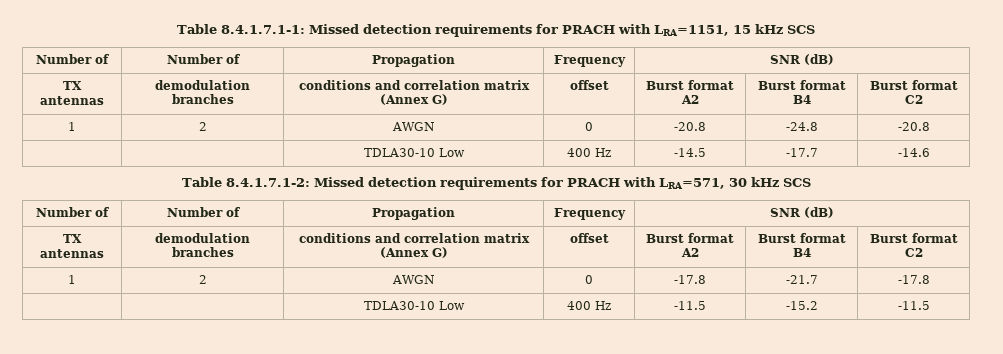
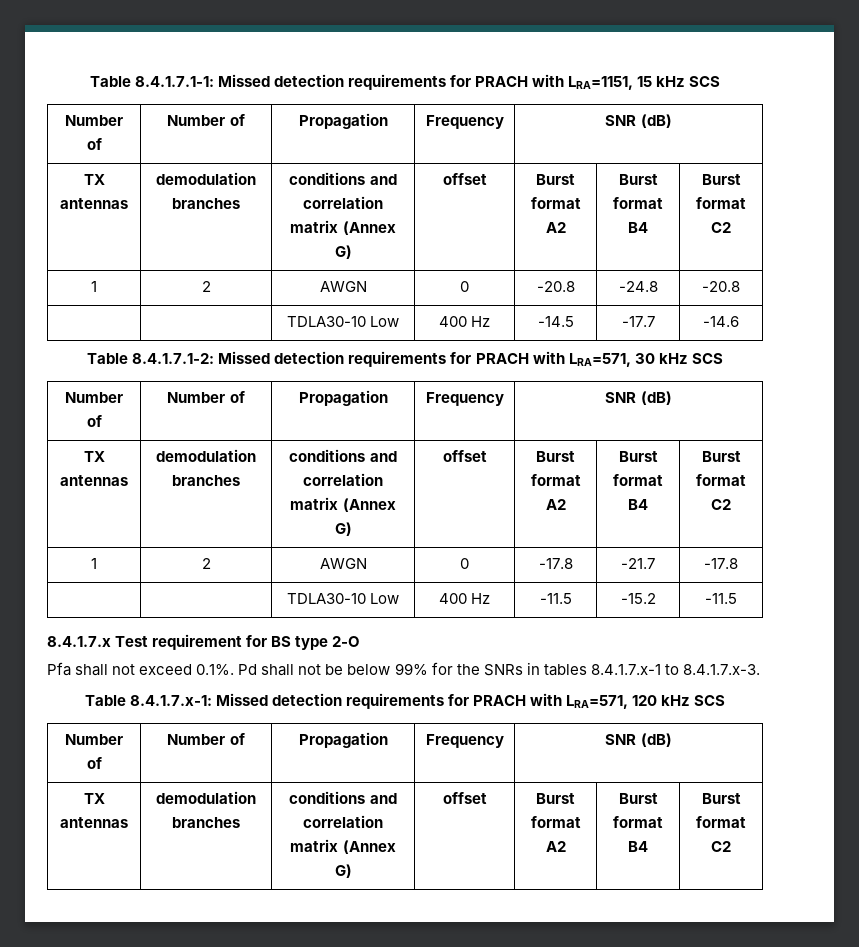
(930, 305) none -> [47,634,361,650] [47,662,760,676] [84,693,726,709] [65,734,123,745] [86,757,102,769] [167,733,245,745] [298,732,388,748] [425,734,504,748] [605,733,672,747] [83,793,105,804] [60,817,128,828] [156,791,256,804] [172,817,240,828] [289,791,397,804] [303,815,383,828] [290,839,396,854] [334,864,352,878] [442,792,487,804] [536,793,575,804] [530,816,581,828] [545,841,566,852] [618,793,658,804] [613,816,663,828] [628,841,648,852] [701,793,741,804] [696,816,746,828] [711,841,731,852] // 8.4.1.7.x Test requirement for BS type 2-O // Pfa shall not exceed 0.1%. Pd shall not be below 99% for the SNRs in tables 8.4.1.7.x-1 to 8.4.1.7.x-3. // Table 8.4.1.7.x-1: Missed detection requirements for PRACH with LRA=571, 120 kHz SCS // Number of | Number of | Propagation | Frequency | SNR (dB) // TX antennas | demodulation branches | conditions and correlation matrix (Annex G) | offset | Burst format A2 | Burst format B4 | Burst format C2

